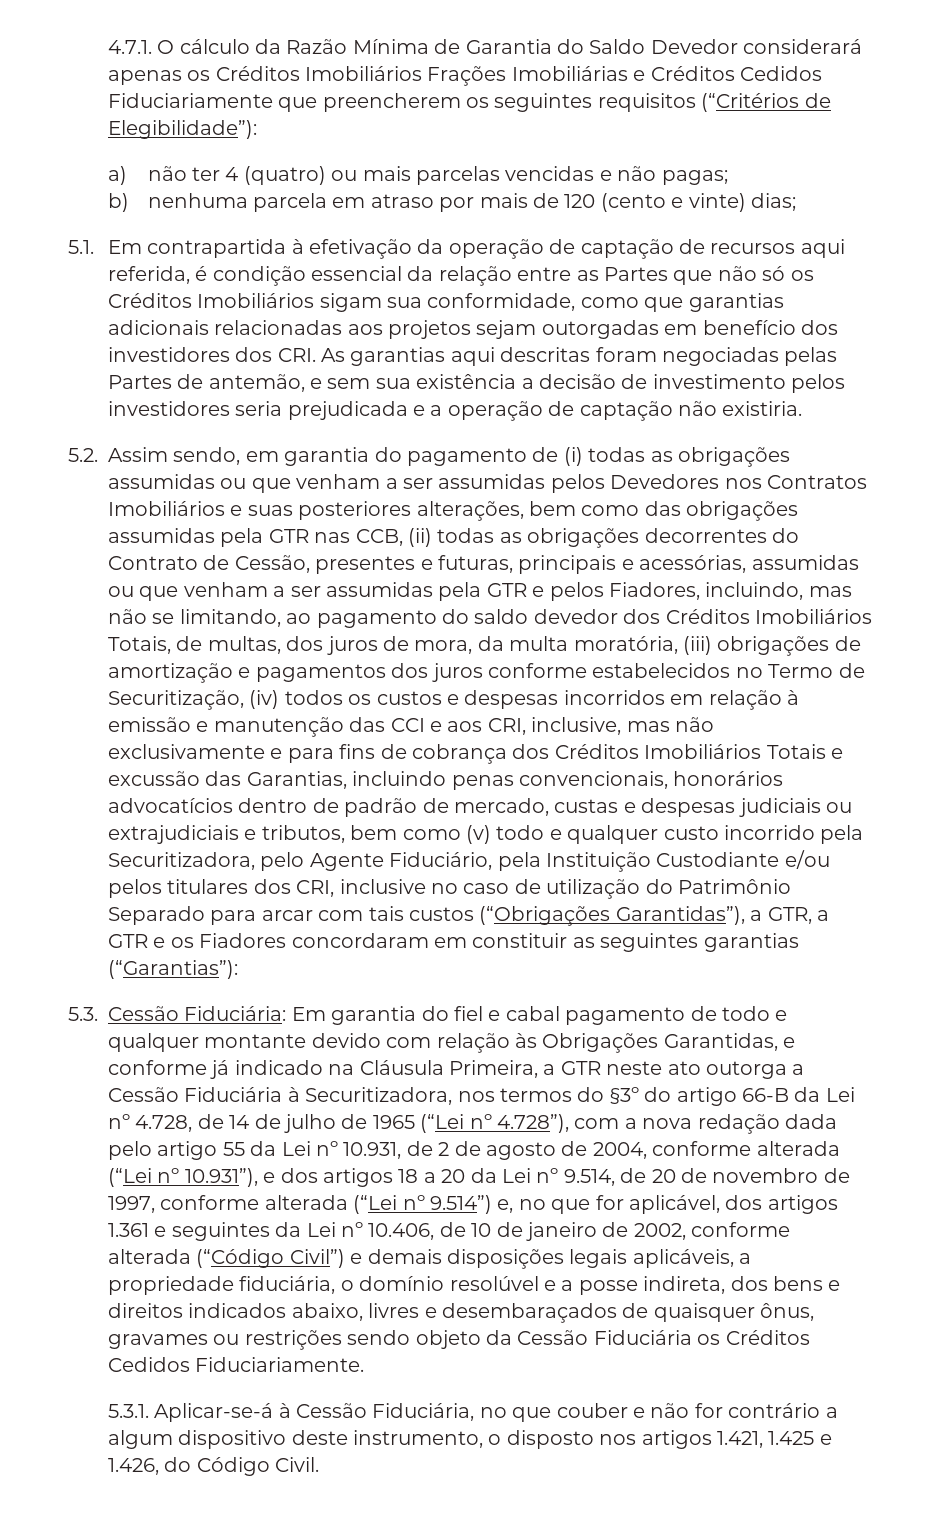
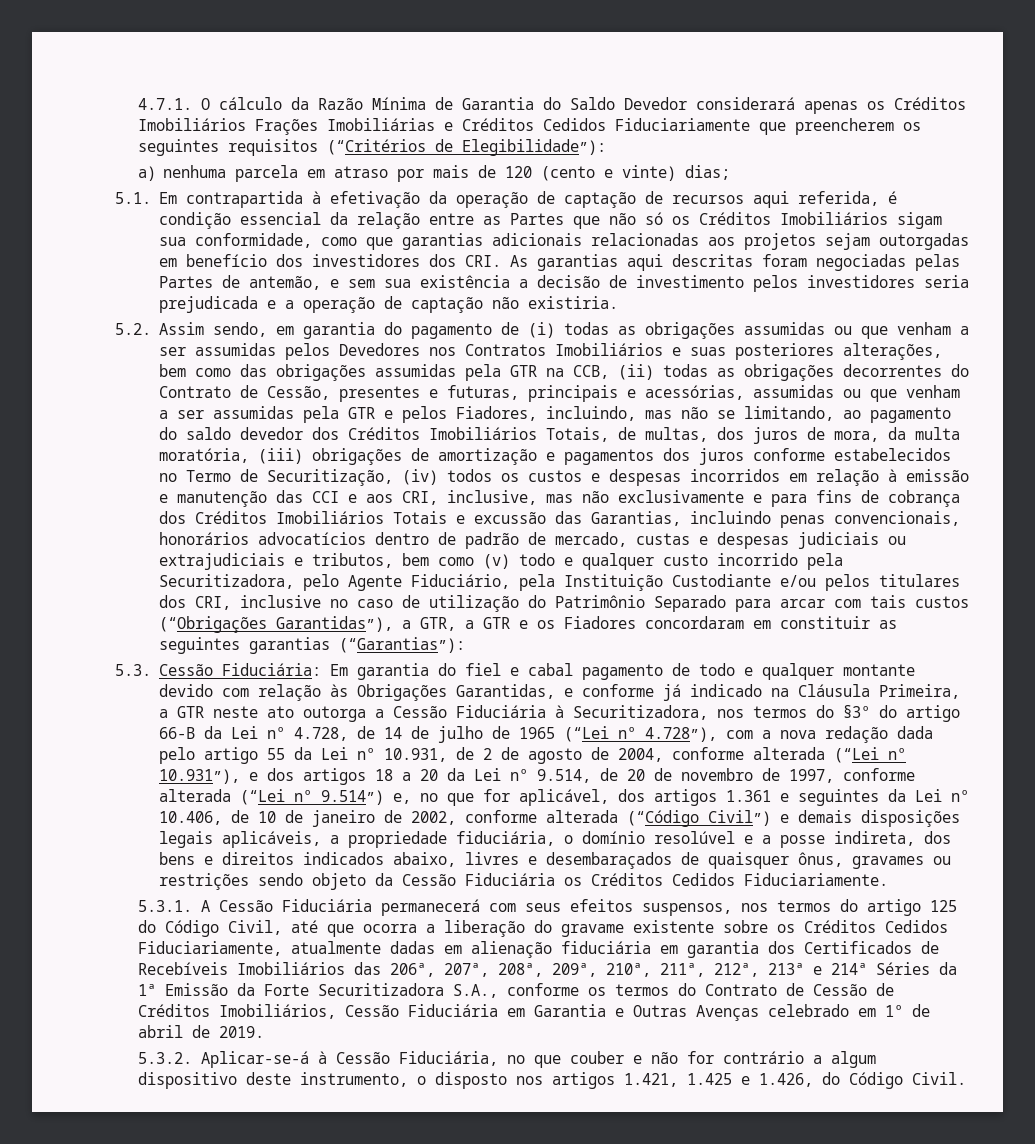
[147,166,728,185] [107,193,129,212] não ter 4 (quatro) ou mais parcelas vencidas e não pagas; // b) -> (156, 173) none
[314,532,351,543] nas -> [545,368,564,377] na
(149, 1411) none -> [200,899,957,916] [137,920,948,937] [137,941,939,958] [137,962,957,977] [137,983,894,998] [137,1004,930,1021] [137,1025,264,1038] [137,1052,192,1064] A Cessão Fiduciária permanecerá com seus efeitos suspensos, nos termos do artigo 125 do Código Civil, até que ocorra a liberação do gravame existente sobre os Créditos Cedidos Fiduciariamente, atualmente dadas em alienação fiduciária em garantia dos Certificados de Recebíveis Imobiliários das 206ª, 207ª, 208ª, 209ª, 210ª, 211ª, 212ª, 213ª e 214ª Séries da 1ª Emissão da Forte Securitizadora S.A., conforme os termos do Contrato de Cessão de Créditos Imobiliários, Cessão Fiduciária em Garantia e Outras Avenças celebrado em 1º de abril de 2019. // 5.3.2.

